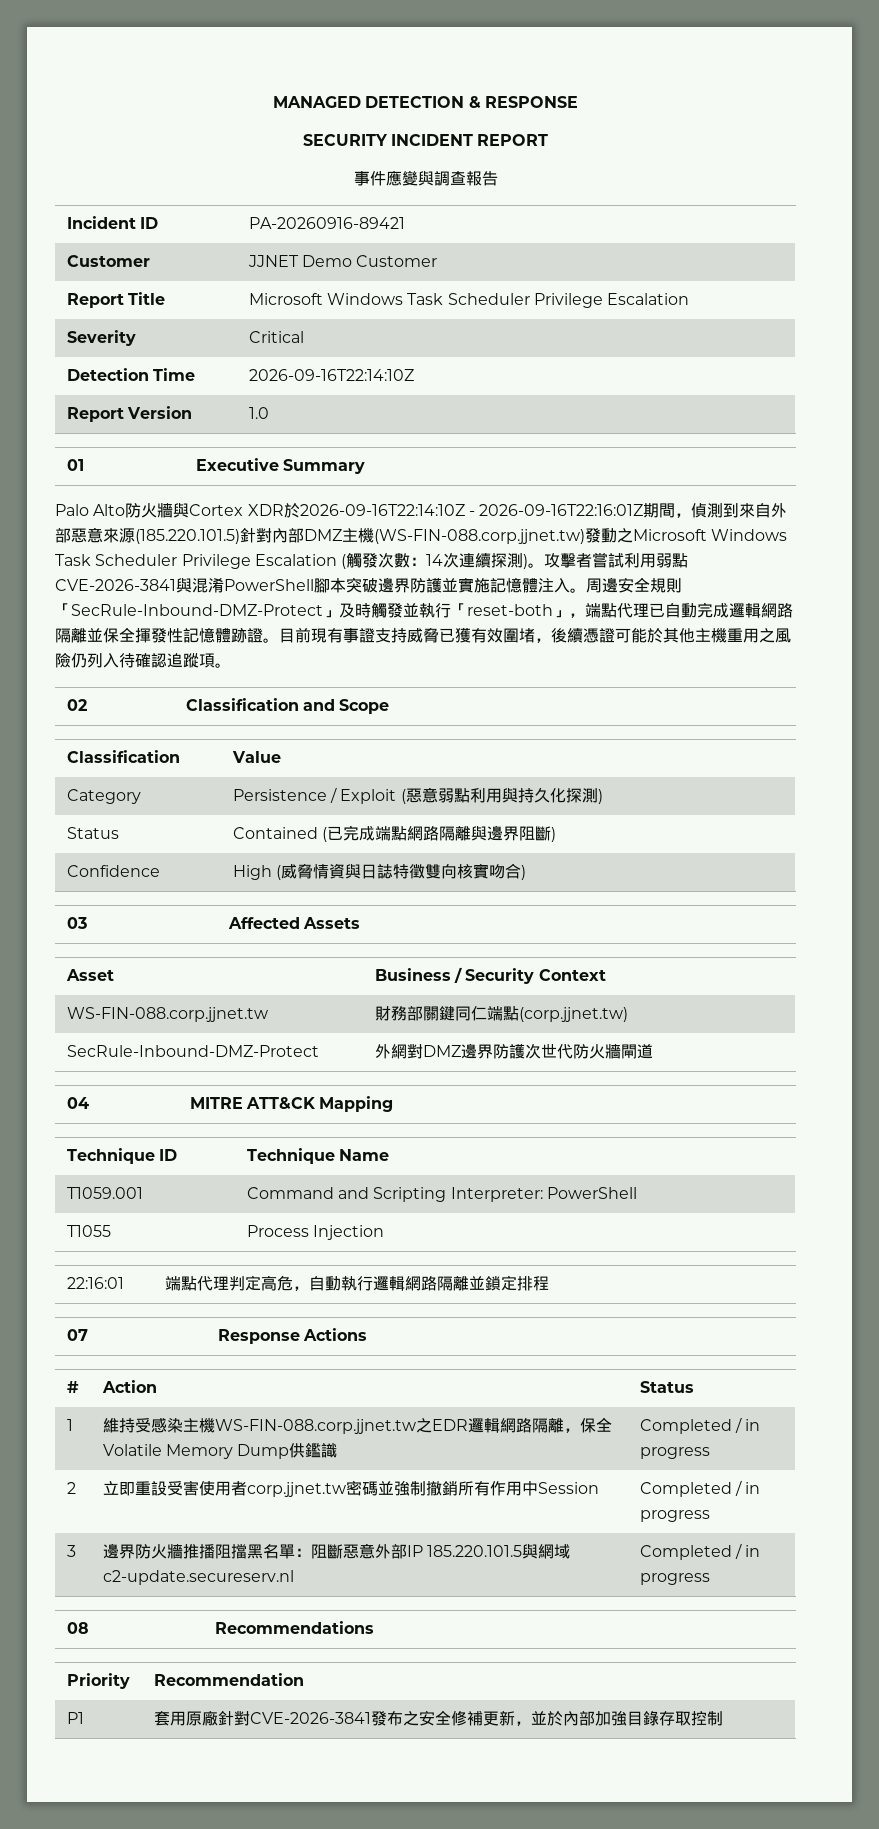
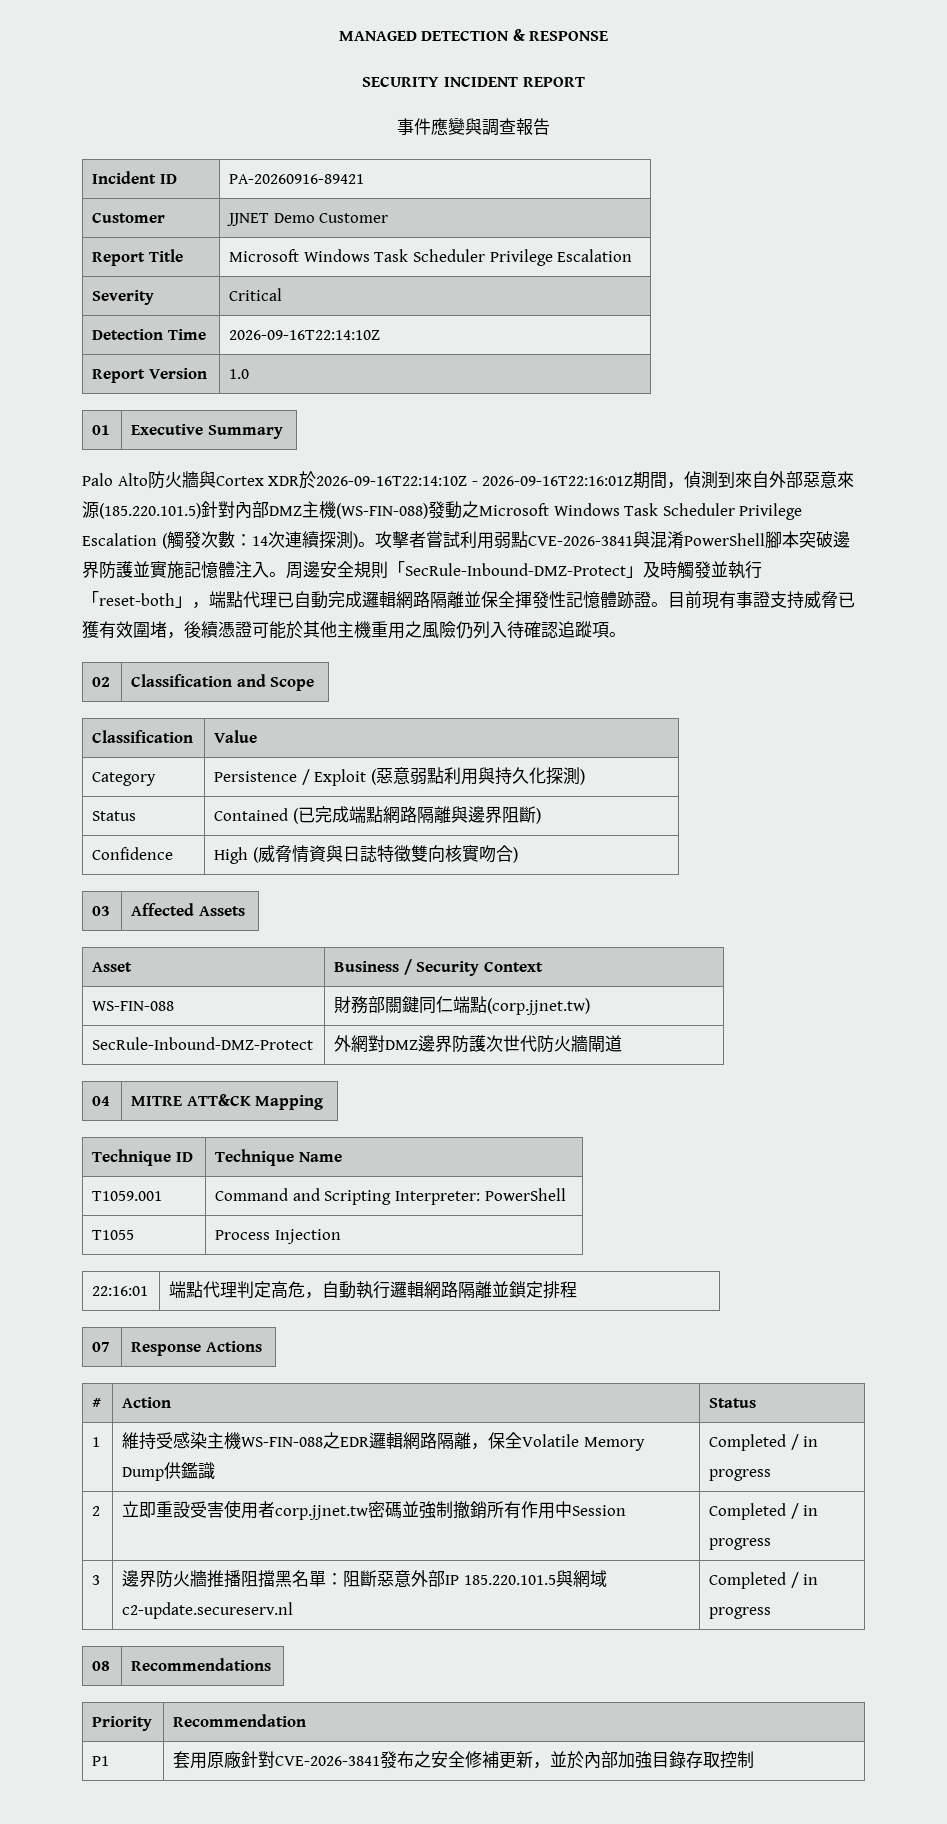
[374,529,585,544] (WS-FIN-088.corp.jjnet.tw) -> [336,503,428,519] (WS-FIN-088)
[66,1007,268,1022] WS-FIN-088.corp.jjnet.tw -> [92,1001,175,1011] WS-FIN-088
[214,1419,416,1434] WS-FIN-088.corp.jjnet.tw -> [241,1437,324,1447] WS-FIN-088

